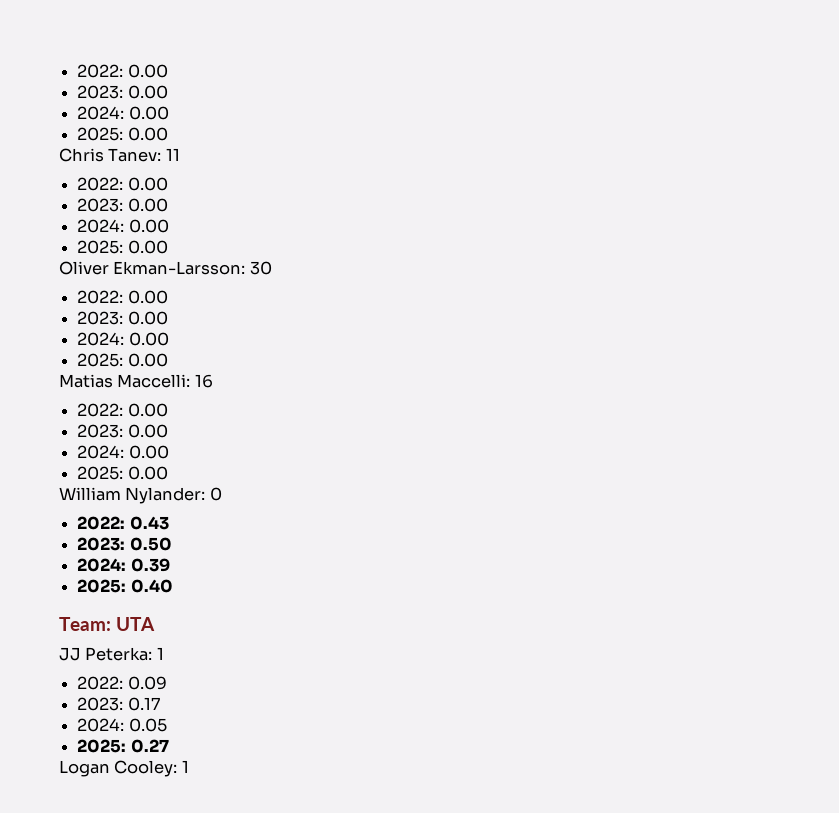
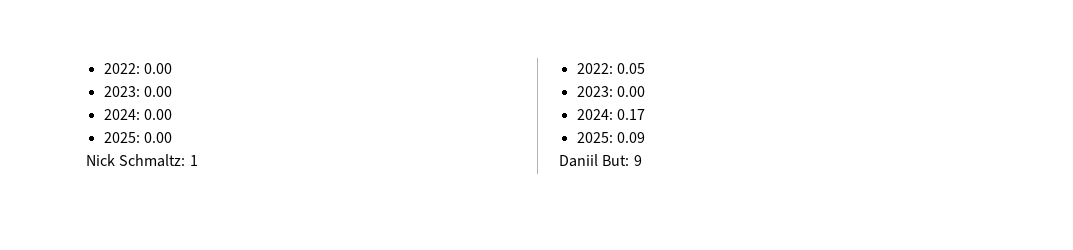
[77,64,168,78] [77,85,168,99] [77,106,169,120] [77,127,168,141] [59,148,180,162] [77,177,168,191] [77,198,168,212] [77,219,169,233] [77,240,168,254] [59,261,272,275] [77,290,168,304] [77,311,168,325] [77,332,169,346] [77,353,168,367] [59,374,213,388] [77,403,168,417] [77,424,168,438] [77,445,169,459] [77,466,168,480] [59,487,222,504] [77,516,169,530] [77,537,172,551] [77,558,170,572] [77,579,173,593] [59,617,155,631] [59,647,164,661] [77,676,167,690] [77,697,160,711] [77,718,167,732] [77,739,169,753] [59,760,189,777] 2022: 0.00 // 2023: 0.00 // 2024: 0.00 // 2025: 0.00 // Chris Tanev: 11 // 2022: 0.00 // 2023: 0.00 // 2024: 0.00 // 2025: 0.00 // Oliver Ekman-Larsson: 30 // 2022: 0.00 // 2023: 0.00 // 2024: 0.00 // 2025: 0.00 // Matias Maccelli: 16 // 2022: 0.00 // 2023: 0.00 // 2024: 0.00 // 2025: 0.00 // William Nylander: 0 // 2022: 0.43 // 2023: 0.50 // 2024: 0.39 // 2025: 0.40 // Team: UTA // JJ Peterka: 1 // 2022: 0.09 // 2023: 0.17 // 2024: 0.05 // 2025: 0.27 // Logan Cooley: 1 -> [103,63,172,74] [103,86,172,97] [103,109,172,120] [103,132,172,143] [86,154,198,167] [576,63,645,74] [576,86,645,97] [576,109,645,120] [576,132,645,143] [559,154,642,167] 2022: 0.00 // 2023: 0.00 // 2024: 0.00 // 2025: 0.00 // Nick Schmaltz: 1 // 2022: 0.05 // 2023: 0.00 // 2024: 0.17 // 2025: 0.09 // Daniil But: 9

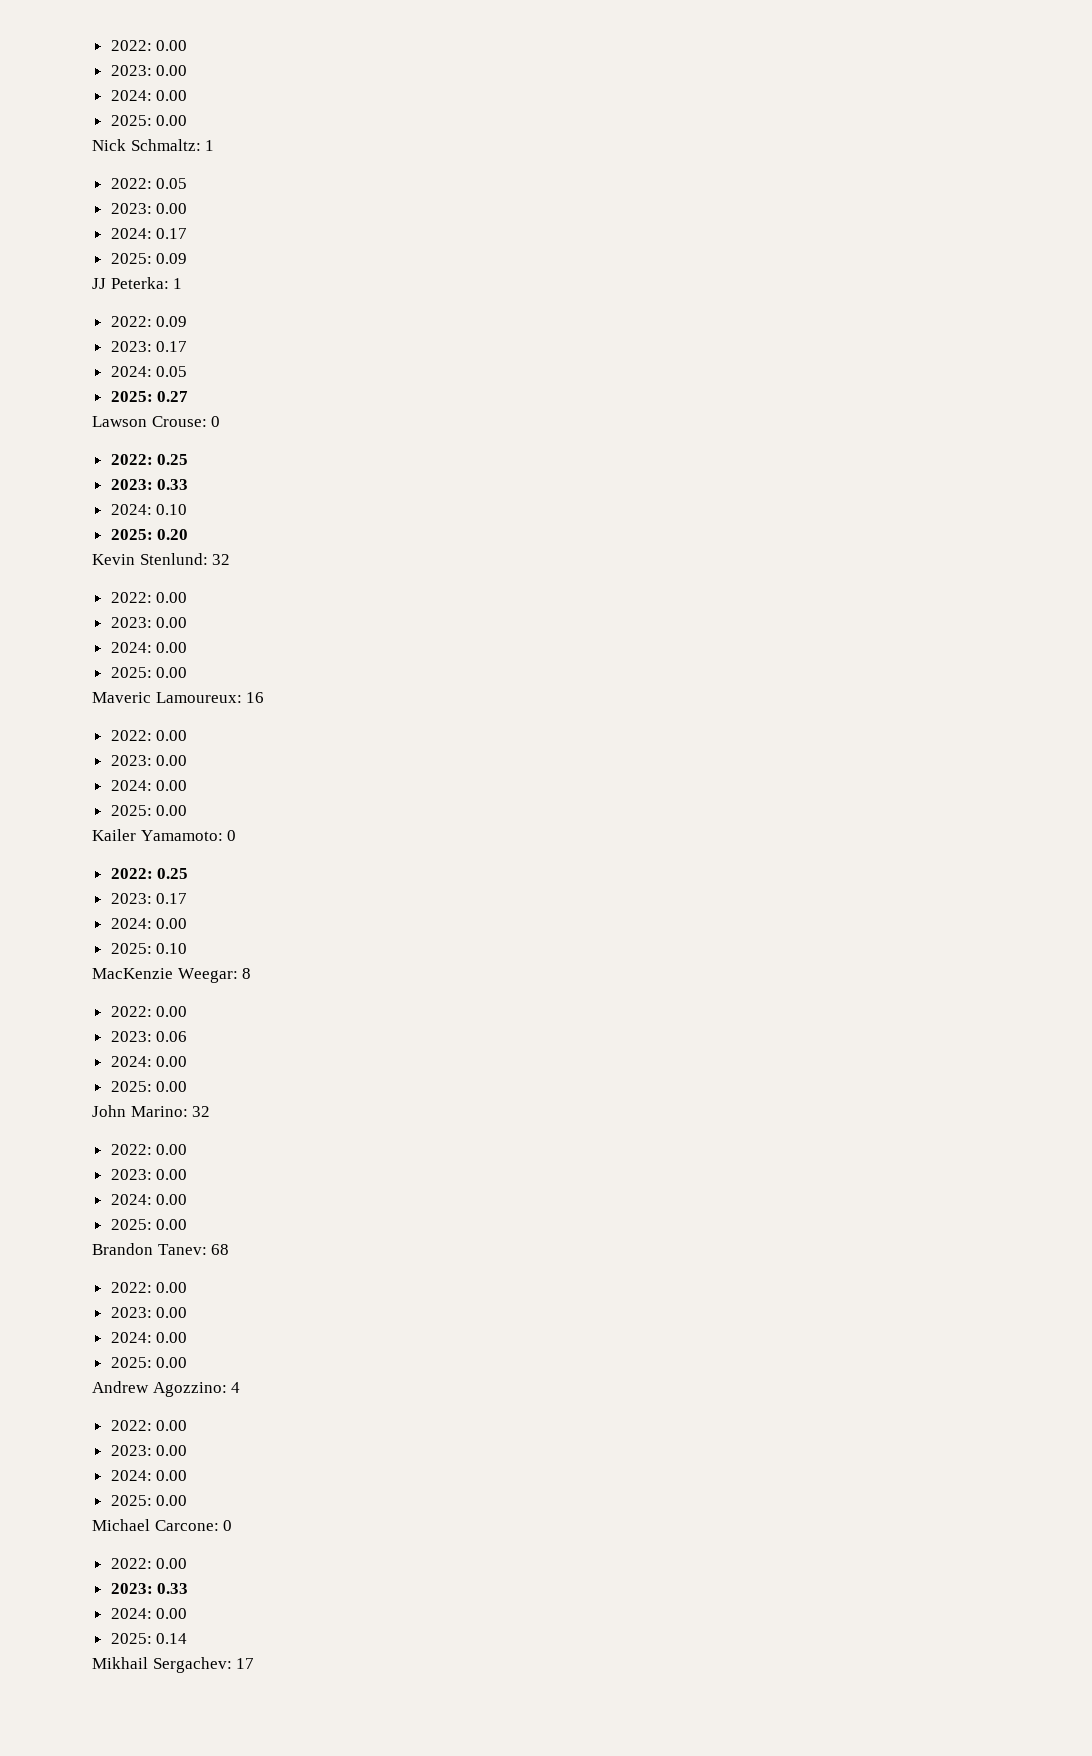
[559,154,642,167] Daniil But: 9 -> [92,277,183,289] [110,316,188,327] [110,341,188,352] [110,366,188,377] [110,391,189,402] [92,416,221,427] [110,454,189,465] [110,479,189,490] [110,504,188,515] [110,529,189,540] [92,553,231,565] [110,592,188,603] [110,617,188,628] [110,642,188,653] [110,667,188,678] [92,692,265,703] [110,730,188,741] [110,755,188,766] [110,780,188,791] [110,805,188,816] [92,829,237,841] [110,868,189,879] [110,893,188,904] [110,918,188,929] [110,943,188,954] [92,968,252,983] [110,1006,188,1017] [110,1031,188,1042] [110,1056,188,1067] [110,1081,188,1092] [92,1105,211,1117] [110,1144,188,1155] [110,1169,188,1180] [110,1194,188,1205] [110,1219,188,1230] [92,1243,230,1255] [110,1282,188,1293] [110,1307,188,1318] [110,1332,188,1343] [110,1357,188,1368] [92,1381,241,1397] [110,1420,188,1431] [110,1445,188,1456] [110,1470,188,1481] [110,1495,188,1506] [92,1519,233,1531] [110,1558,188,1569] [110,1583,189,1594] [110,1608,188,1619] [110,1633,188,1644] [92,1657,255,1673] JJ Peterka: 1 // 2022: 0.09 // 2023: 0.17 // 2024: 0.05 // 2025: 0.27 // Lawson Crouse: 0 // 2022: 0.25 // 2023: 0.33 // 2024: 0.10 // 2025: 0.20 // Kevin Stenlund: 32 // 2022: 0.00 // 2023: 0.00 // 2024: 0.00 // 2025: 0.00 // Maveric Lamoureux: 16 // 2022: 0.00 // 2023: 0.00 // 2024: 0.00 // 2025: 0.00 // Kailer Yamamoto: 0 // 2022: 0.25 // 2023: 0.17 // 2024: 0.00 // 2025: 0.10 // MacKenzie Weegar: 8 // 2022: 0.00 // 2023: 0.06 // 2024: 0.00 // 2025: 0.00 // John Marino: 32 // 2022: 0.00 // 2023: 0.00 // 2024: 0.00 // 2025: 0.00 // Brandon Tanev: 68 // 2022: 0.00 // 2023: 0.00 // 2024: 0.00 // 2025: 0.00 // Andrew Agozzino: 4 // 2022: 0.00 // 2023: 0.00 // 2024: 0.00 // 2025: 0.00 // Michael Carcone: 0 // 2022: 0.00 // 2023: 0.33 // 2024: 0.00 // 2025: 0.14 // Mikhail Sergachev: 17

